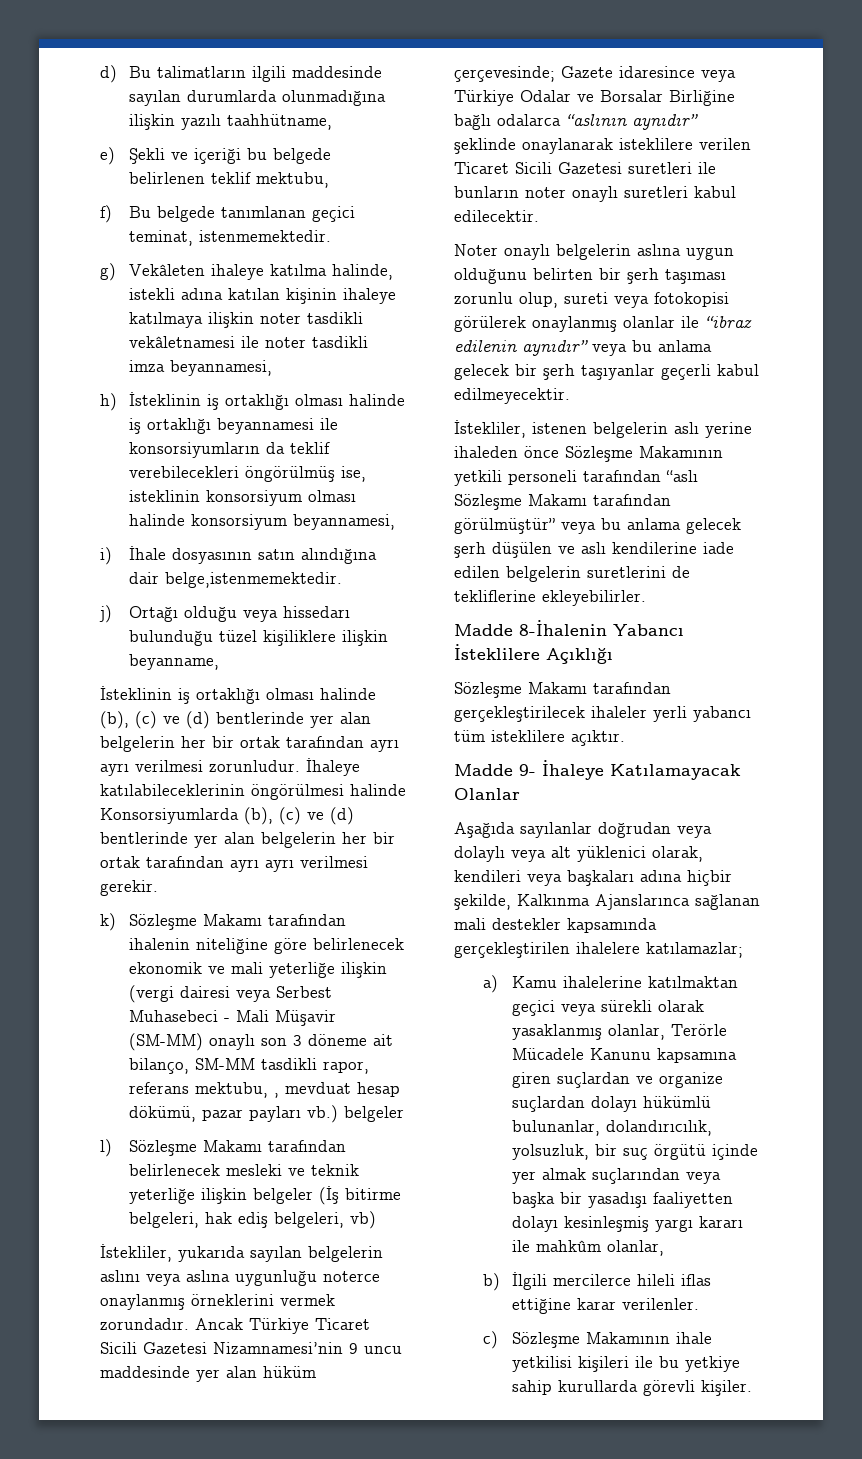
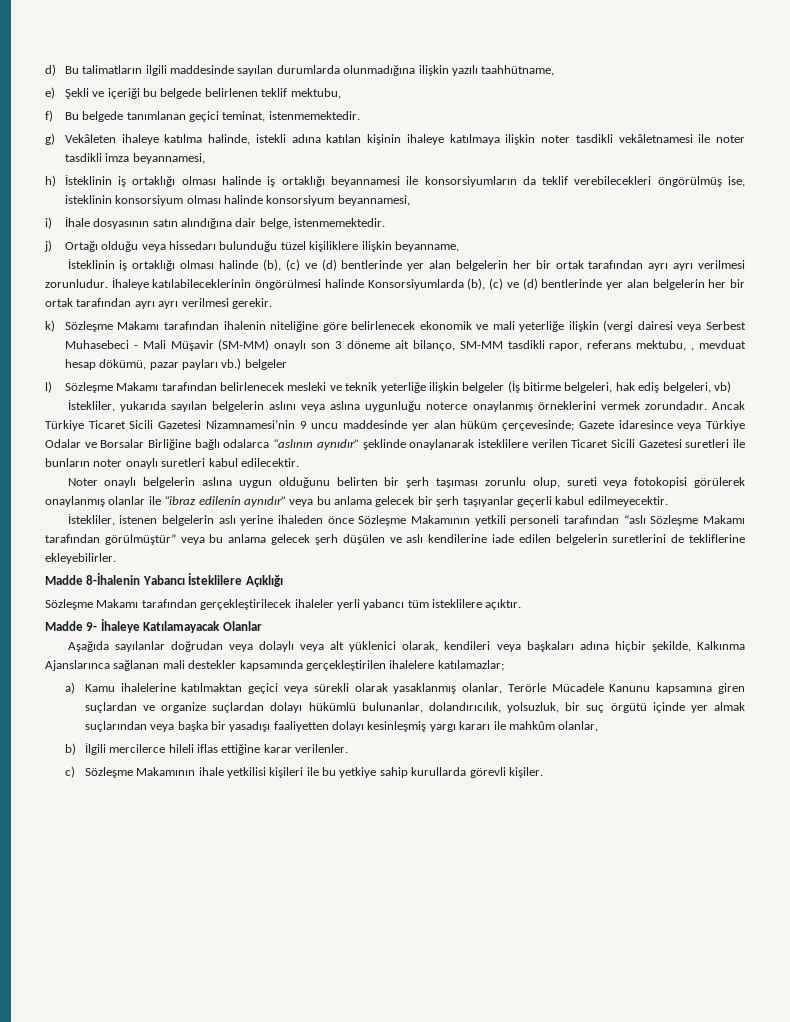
[164,572,342,588] belge,istenmemektedir. -> [259,218,386,229] belge, istenmemektedir.

